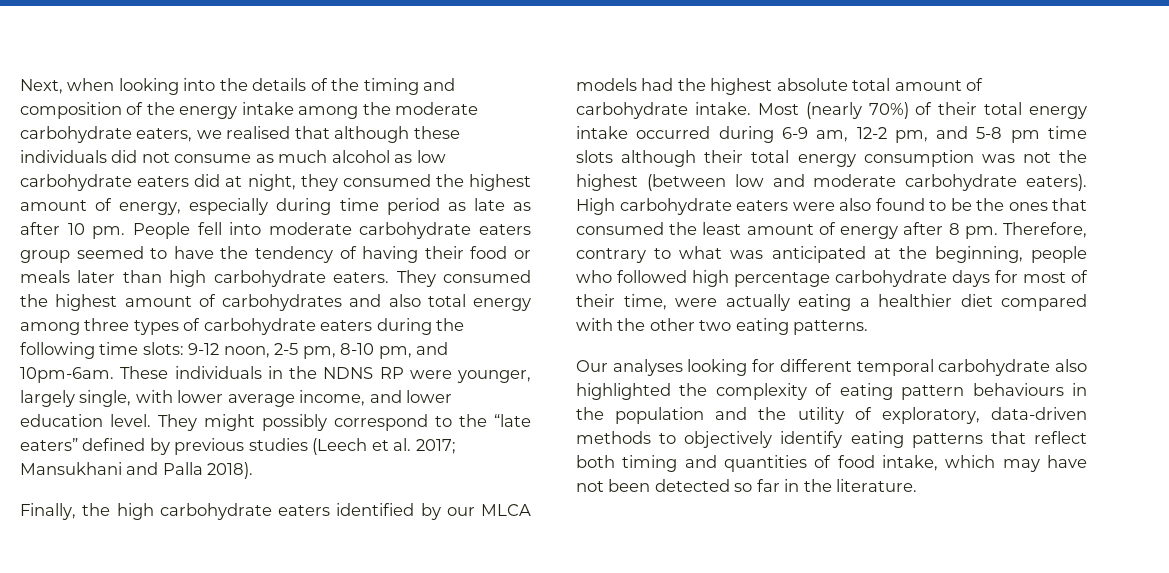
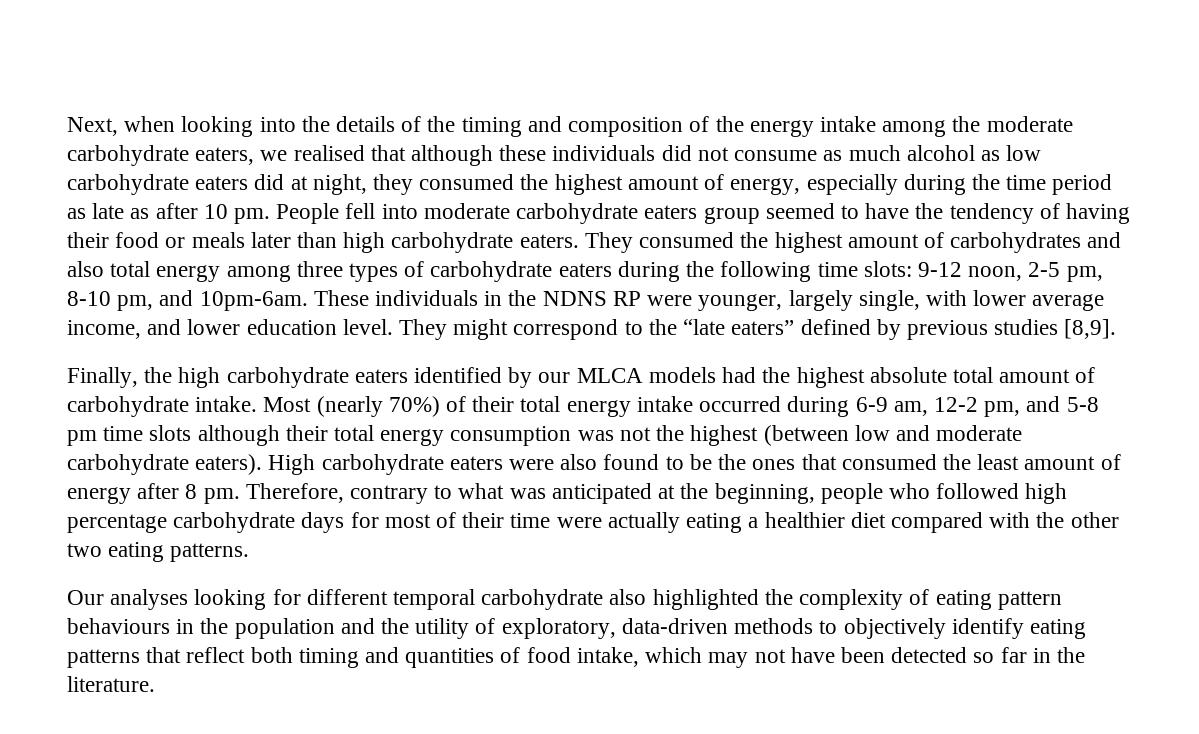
(332, 206) none -> [971,174,1000,190] the
[262,414,327,431] possibly -> (509, 329) none
[312,438,456,455] [20,462,254,479] (Leech et al. 2017; Mansukhani and Palla 2018). -> [1064,319,1117,339] [8,9].
[623,294,667,310] time, -> [510,513,551,528] time
[1047,455,1087,468] [576,481,604,492] have not -> [754,647,835,663] not have

